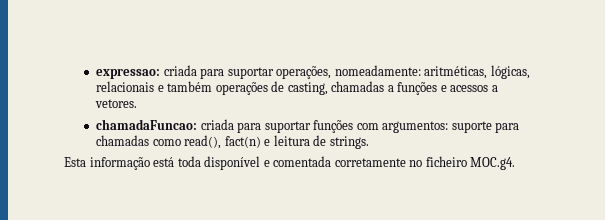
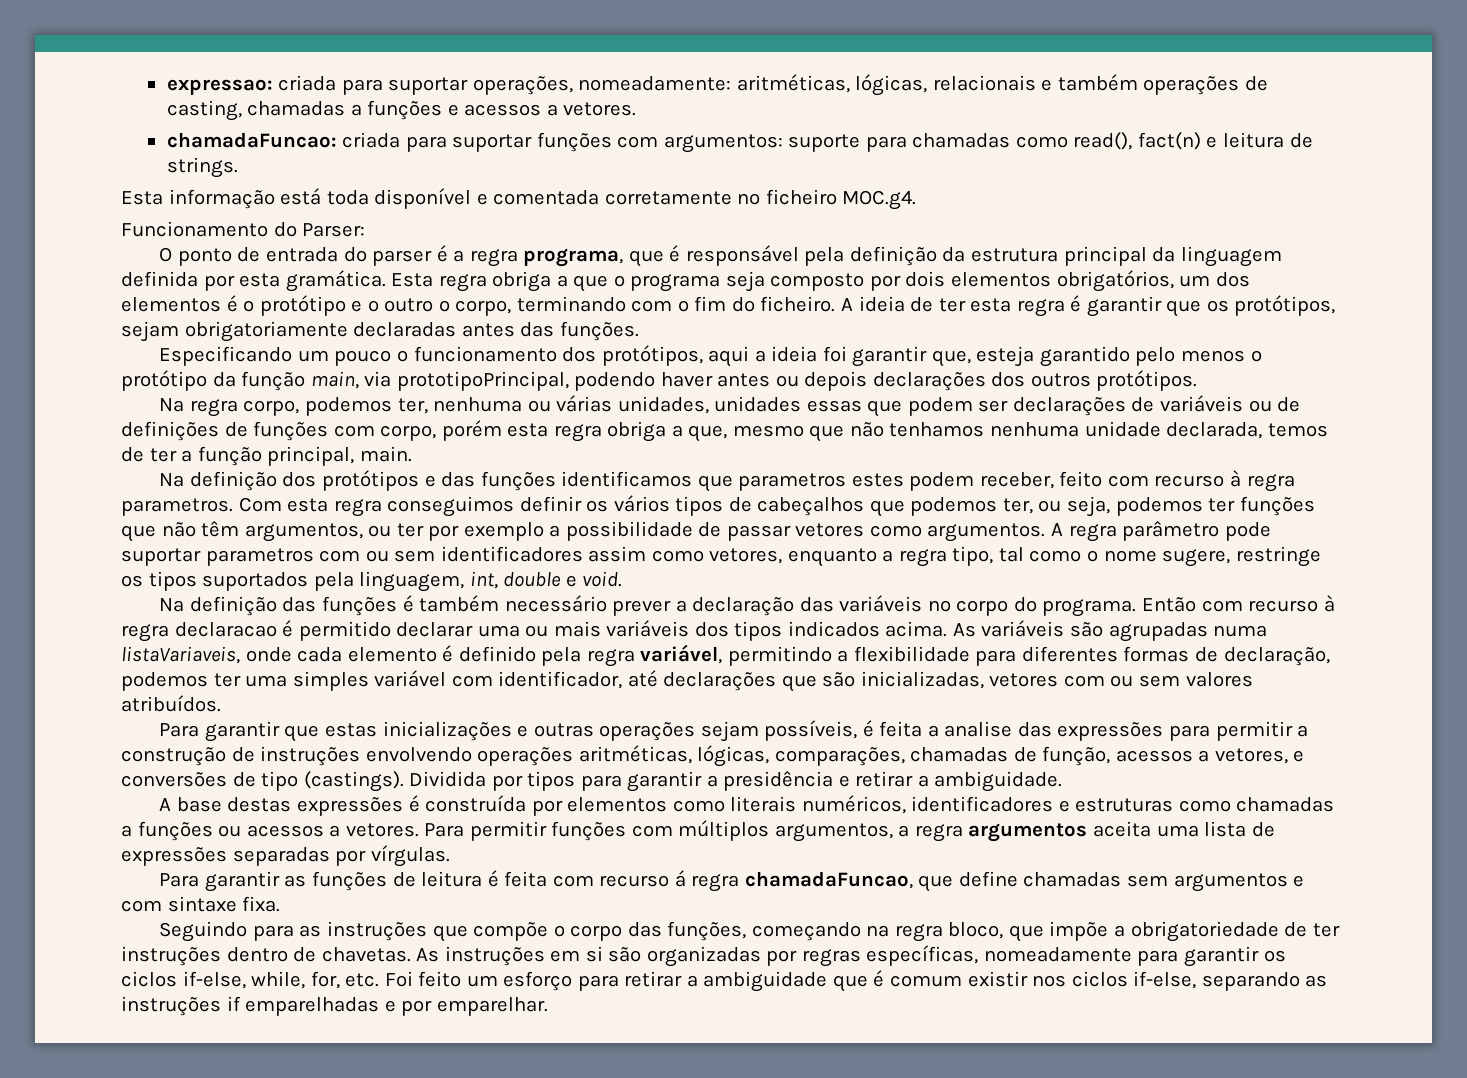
(516, 163) none -> [121,221,366,237] [159,245,1282,267] [121,270,1250,292] [121,295,1336,317] [121,321,639,342] [159,345,1262,367] [121,370,1198,391] [159,395,1301,417] [121,420,1328,442] [121,446,412,466] [159,470,1295,492] [121,495,1315,517] [121,520,1271,542] [121,546,1321,567] [121,571,623,592] [159,595,1335,617] [121,620,1268,642] [121,644,1330,667] [121,670,1253,692] [121,695,221,712] [159,720,1309,742] [121,745,1305,767] [121,770,1063,792] [159,795,1335,816] [121,820,1275,842] [121,845,450,867] [159,870,1305,892] [121,896,281,912] [159,921,1340,942] [121,945,1286,967] [121,970,1328,992] [121,996,548,1016] // Funcionamento do Parser: // O ponto de entrada do parser é a regra programa, que é responsável pela definição da estrutura principal da linguagem definida por esta gramática. Esta regra obriga a que o programa seja composto por dois elementos obrigatórios, um dos elementos é o protótipo e o outro o corpo, terminando com o fim do ficheiro. A ideia de ter esta regra é garantir que os protótipos, sejam obrigatoriamente declaradas antes das funções. // Especificando um pouco o funcionamento dos protótipos, aqui a ideia foi garantir que, esteja garantido pelo menos o protótipo da função main, via prototipoPrincipal, podendo haver antes ou depois declarações dos outros protótipos. // Na regra corpo, podemos ter, nenhuma ou várias unidades, unidades essas que podem ser declarações de variáveis ou de definições de funções com corpo, porém esta regra obriga a que, mesmo que não tenhamos nenhuma unidade declarada, temos de ter a função principal, main. // Na definição dos protótipos e das funções identificamos que parametros estes podem receber, feito com recurso à regra parametros. Com esta regra conseguimos definir os vários tipos de cabeçalhos que podemos ter, ou seja, podemos ter funções que não têm argumentos, ou ter por exemplo a possibilidade de passar vetores como argumentos. A regra parâmetro pode suportar parametros com ou sem identificadores assim como vetores, enquanto a regra tipo, tal como o nome sugere, restringe os tipos suportados pela linguagem, int, double e void. // Na definição das funções é também necessário prever a declaração das variáveis no corpo do programa. Então com recurso à regra declaracao é permitido declarar uma ou mais variáveis dos tipos indicados acima. As variáveis são agrupadas numa listaVariaveis, onde cada elemento é definido pela regra variável, permitindo a flexibilidade para diferentes formas de declaração, podemos ter uma simples variável com identificador, até declarações que são inicializadas, vetores com ou sem valores atribuídos. // Para garantir que estas inicializações e outras operações sejam possíveis, é feita a analise das expressões para permitir a construção de instruções envolvendo operações aritméticas, lógicas, comparações, chamadas de função, acessos a vetores, e conversões de tipo (castings). Dividida por tipos para garantir a presidência e retirar a ambiguidade. // A base destas expressões é construída por elementos como literais numéricos, identificadores e estruturas como chamadas a funções ou acessos a vetores. Para permitir funções com múltiplos argumentos, a regra argumentos aceita uma lista de expressões separadas por vírgulas. // Para garantir as funções de leitura é feita com recurso á regra chamadaFuncao, que define chamadas sem argumentos e com sintaxe fixa. // Seguindo para as instruções que compõe o corpo das funções, começando na regra bloco, que impõe a obrigatoriedade de ter instruções dentro de chavetas. As instruções em si são organizadas por regras específicas, nomeadamente para garantir os ciclos if-else, while, for, etc. Foi feito um esforço para retirar a ambiguidade que é comum existir nos ciclos if-else, separando as instruções if emparelhadas e por emparelhar.

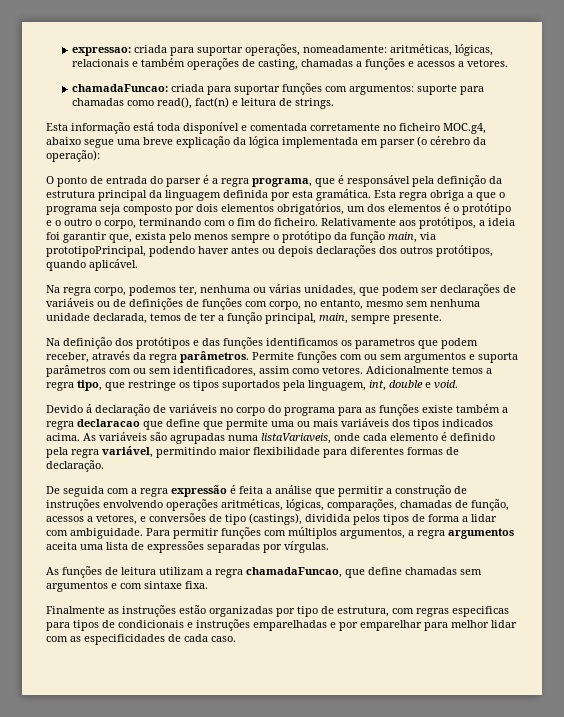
[842,190,917,210] [121,221,366,237] MOC.g4. // Funcionamento do Parser: -> [443,123,486,134] [46,136,486,148] [46,150,100,162] MOC.g4, abaixo segue uma breve explicação da lógica implementada em parser (o cérebro da operação):
[841,295,1336,317] [121,321,639,342] [159,345,750,367] A ideia de ter esta regra é garantir que os protótipos, sejam obrigatoriamente declaradas antes das funções. // Especificando um pouco o funcionamento dos protótipos, aqui -> [321,217,476,229] Relativamente aos protótipos,
[976,346,1130,367] esteja garantido -> [135,232,166,240] exista
(1245, 356) none -> [231,234,270,243] sempre
[1096,370,1198,391] protótipos. -> [436,245,493,257] [46,259,138,271] protótipos, quando aplicável.
[714,396,862,412] unidades essas -> (356, 290) none
[441,420,985,442] porém esta regra obriga a que, mesmo que não tenhamos -> [304,299,428,310] no entanto, mesmo sem
[359,446,412,462] main. -> [319,313,442,324] main, sempre presente.
[697,470,1295,492] [121,495,1315,517] [121,520,1271,542] [121,546,1231,567] que parametros estes podem receber, feito com recurso à regra parametros. Com esta regra conseguimos definir os vários tipos de cabeçalhos que podemos ter, ou seja, podemos ter funções que não têm argumentos, ou ter por exemplo a possibilidade de passar vetores como argumentos. A regra parâmetro pode suportar parametros com ou sem identificadores assim como vetores, enquanto a regra tipo, tal como o nome sugere, -> [341,338,478,349] [46,351,518,363] [46,365,492,377] [46,380,125,391] os parametros que podem receber, através da regra parâmetros. Permite funções com ou sem argumentos e suporta parâmetros com ou sem identificadores, assim como vetores. Adicionalmente temos a regra tipo, que
[159,595,1335,617] [121,620,474,642] Na definição das funções é também necessário prever a declaração das variáveis no corpo do programa. Então com recurso à regra declaracao é permitido declarar -> [46,404,508,416] [46,419,268,430] Devido á declaração de variáveis no corpo do programa para as funções existe também a regra declaracao que define que permite
[837,650,849,662] a -> [219,447,251,455] maior
[1223,647,1330,666] [121,670,1253,692] [121,695,221,712] [159,720,1210,742] declaração, podemos ter uma simples variável com identificador, até declarações que são inicializadas, vetores com ou sem valores atribuídos. // Para garantir que estas inicializações e outras operações sejam possíveis, é feita a analise das expressões para -> [46,460,104,472] [46,485,335,497] declaração. // De seguida com a regra expressão é feita a análise que
[303,770,1063,792] [159,795,1335,816] [121,821,419,841] (castings). Dividida por tipos para garantir a presidência e retirar a ambiguidade. // A base destas expressões é construída por elementos como literais numéricos, identificadores e estruturas como chamadas a funções ou acessos a vetores. -> [249,513,497,525] [46,528,143,539] (castings), dividida pelos tipos de forma a lidar com ambiguidade.
[159,870,686,892] Para garantir as funções de leitura é feita com recurso á -> [46,566,212,578] As funções de leitura utilizam a
[159,921,1340,942] [121,945,1286,967] [121,970,1328,992] [121,996,548,1016] Seguindo para as instruções que compõe o corpo das funções, começando na regra bloco, que impõe a obrigatoriedade de ter instruções dentro de chavetas. As instruções em si são organizadas por regras específicas, nomeadamente para garantir os ciclos if-else, while, for, etc. Foi feito um esforço para retirar a ambiguidade que é comum existir nos ciclos if-else, separando as instruções if emparelhadas e por emparelhar. -> [46,605,509,617] [46,619,517,631] [46,634,236,645] Finalmente as instruções estão organizadas por tipo de estrutura, com regras especificas para tipos de condicionais e instruções emparelhadas e por emparelhar para melhor lidar com as especificidades de cada caso.

